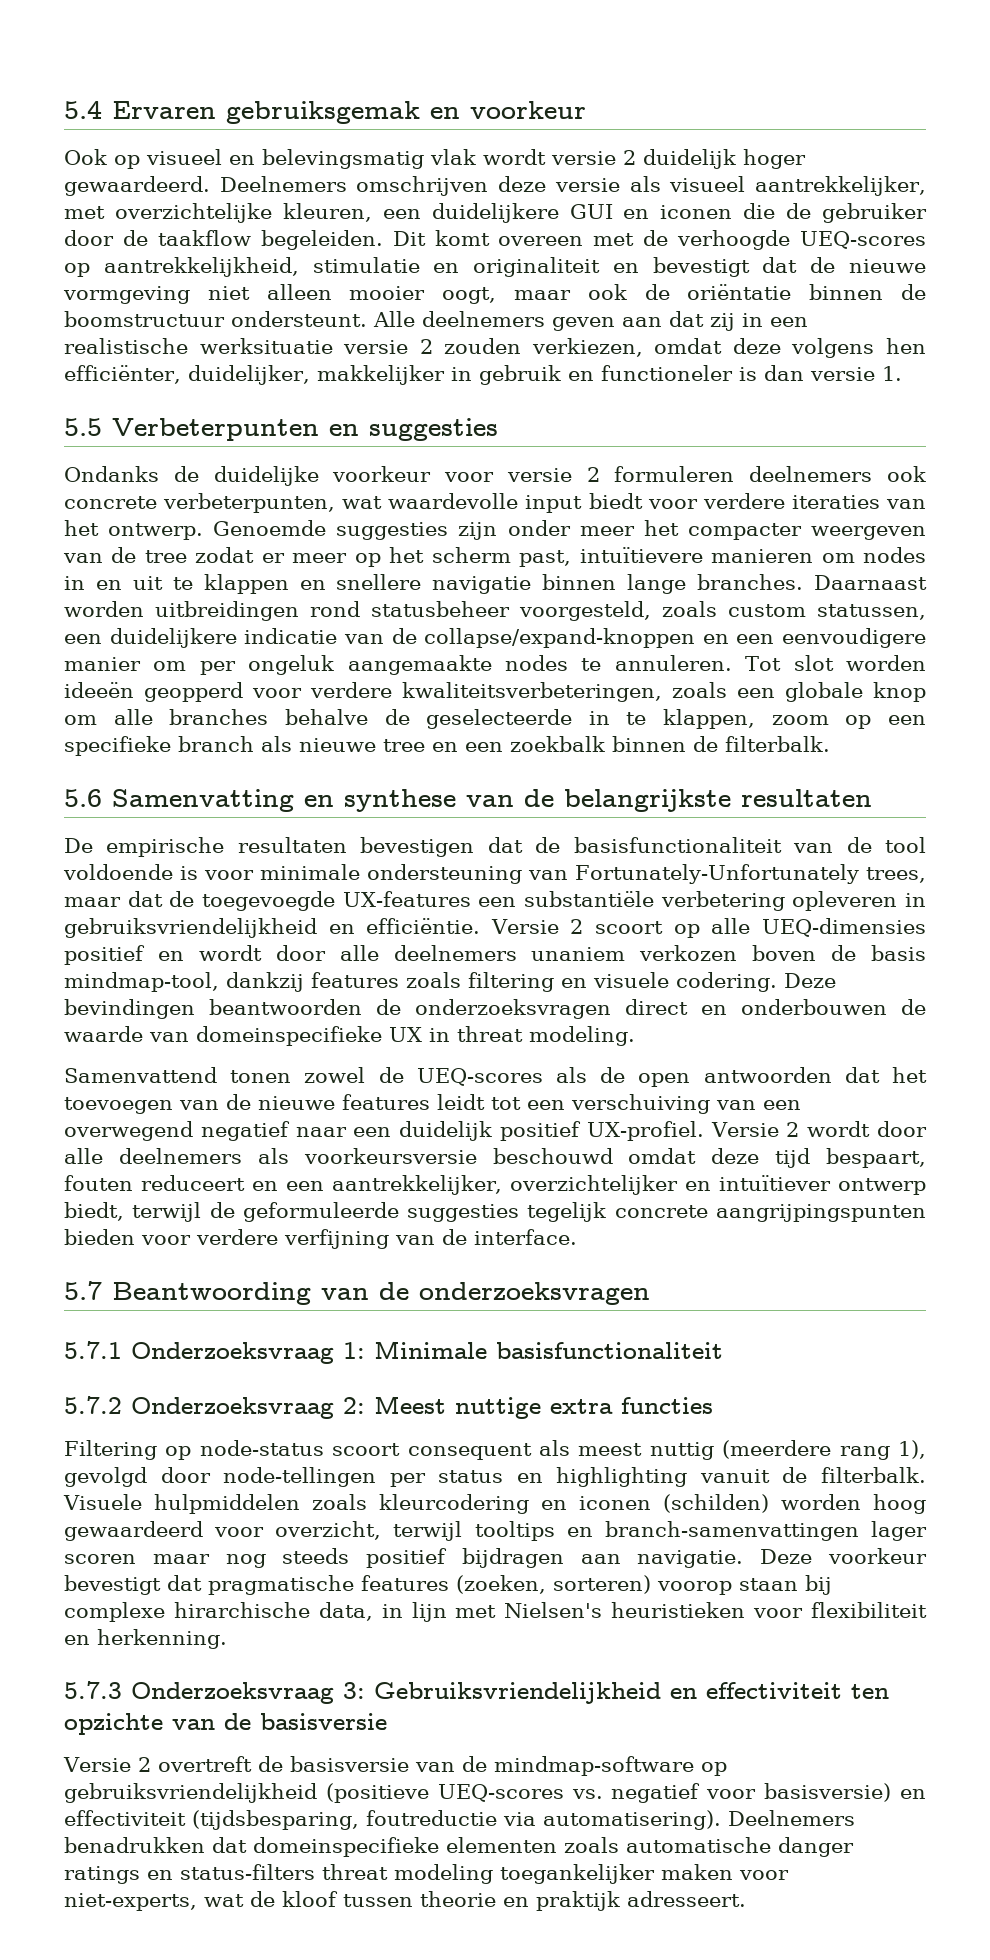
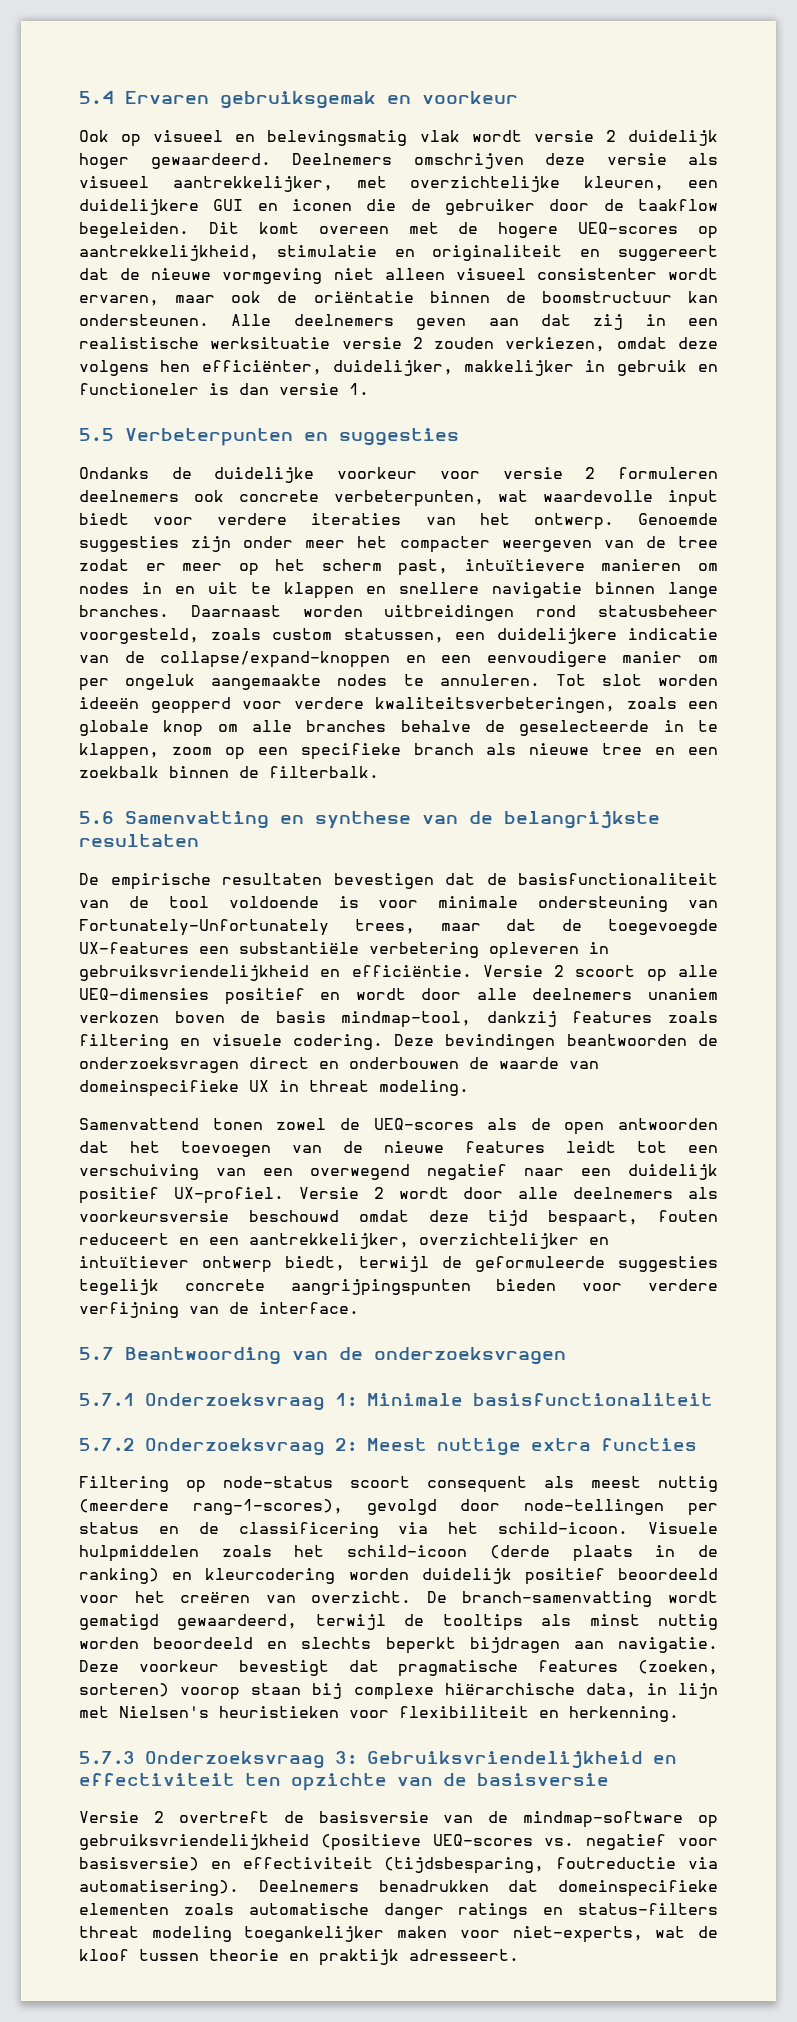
[677,230,791,250] verhoogde -> [498,222,559,238] hogere
[652,257,750,277] bevestigt -> [618,245,718,261] suggereert
[349,286,497,304] mooier oogt, -> [455,268,718,280] [79,295,159,306] visueel consistenter wordt ervaren,
[231,311,367,327] ondersteunt. -> [688,291,718,303] [79,314,209,326] kan ondersteunen.
[839,1440,926,1460] rang 1), -> [192,1499,343,1515] rang-1-scores),
[556,1467,926,1487] [63,1494,926,1514] [64,1521,927,1541] [64,1548,448,1568] highlighting vanuit de filterbalk. Visuele hulpmiddelen zoals kleurcodering en iconen (schilden) worden hoog gewaardeerd voor overzicht, terwijl tooltips en branch-samenvattingen lager scoren maar nog steeds positief -> [198,1522,718,1538] [79,1545,718,1562] [79,1568,719,1585] [79,1591,718,1607] [79,1614,719,1631] [79,1637,456,1654] de classificering via het schild-icoon. Visuele hulpmiddelen zoals het schild-icoon (derde plaats in de ranking) en kleurcodering worden duidelijk positief beoordeeld voor het creëren van overzicht. De branch-samenvatting wordt gematigd gewaardeerd, terwijl de tooltips als minst nuttig worden beoordeeld en slechts beperkt
[173,1602,310,1618] hirarchische -> [444,1683,575,1695] hiërarchische

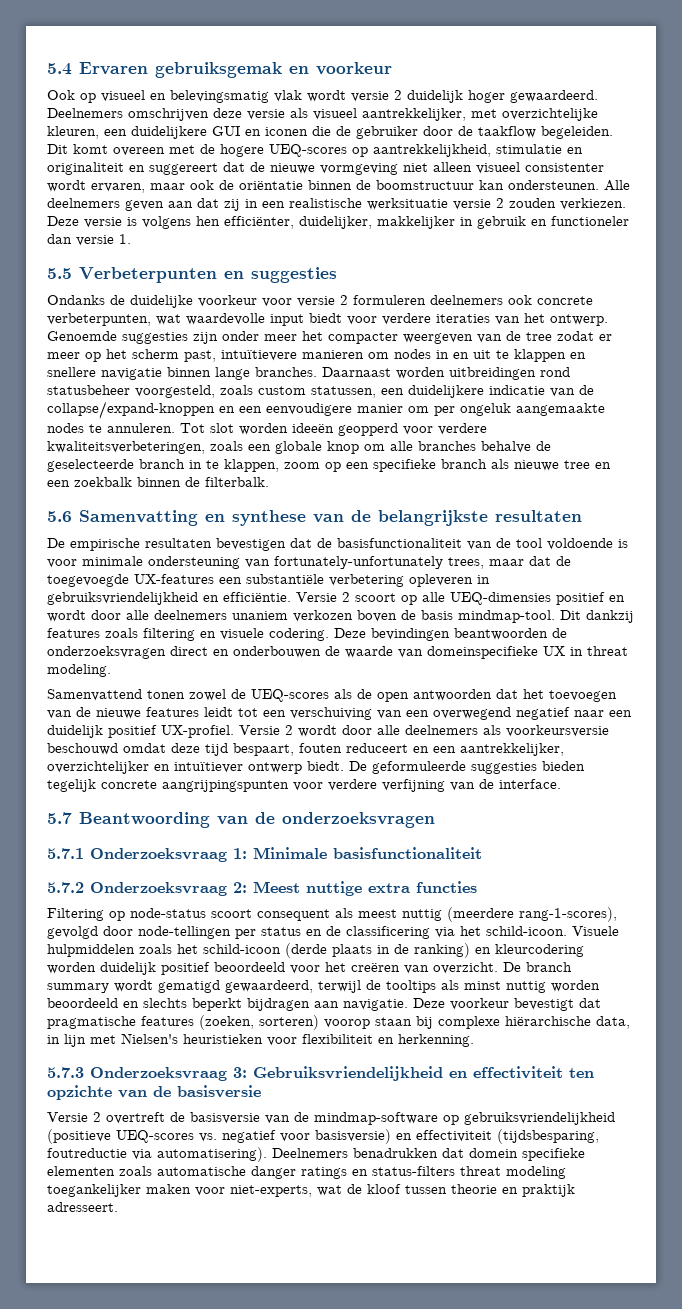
[505,337,718,352] verkiezen, omdat deze -> [560,198,626,210] [47,216,137,228] verkiezen. Deze versie is
[209,383,229,395] is -> (629, 221) none
(650, 728) none -> [139,459,185,469] branch
[79,919,329,936] Fortunately-Unfortunately -> [274,556,443,569] fortunately-unfortunately
[341,1011,472,1028] mindmap-tool, -> [458,610,581,623] mindmap-tool. Dit
[285,1256,462,1272] biedt, terwijl de -> [307,761,367,771] biedt. De
(719, 1264) none -> [542,761,585,771] bieden
[496,1279,557,1291] bieden -> (289, 786) none
[462,1591,653,1607] branch-samenvatting -> [526,962,572,972] [47,983,109,993] branch summary
[558,1880,718,1897] domeinspecifieke -> [469,1148,585,1161] domein specifieke

